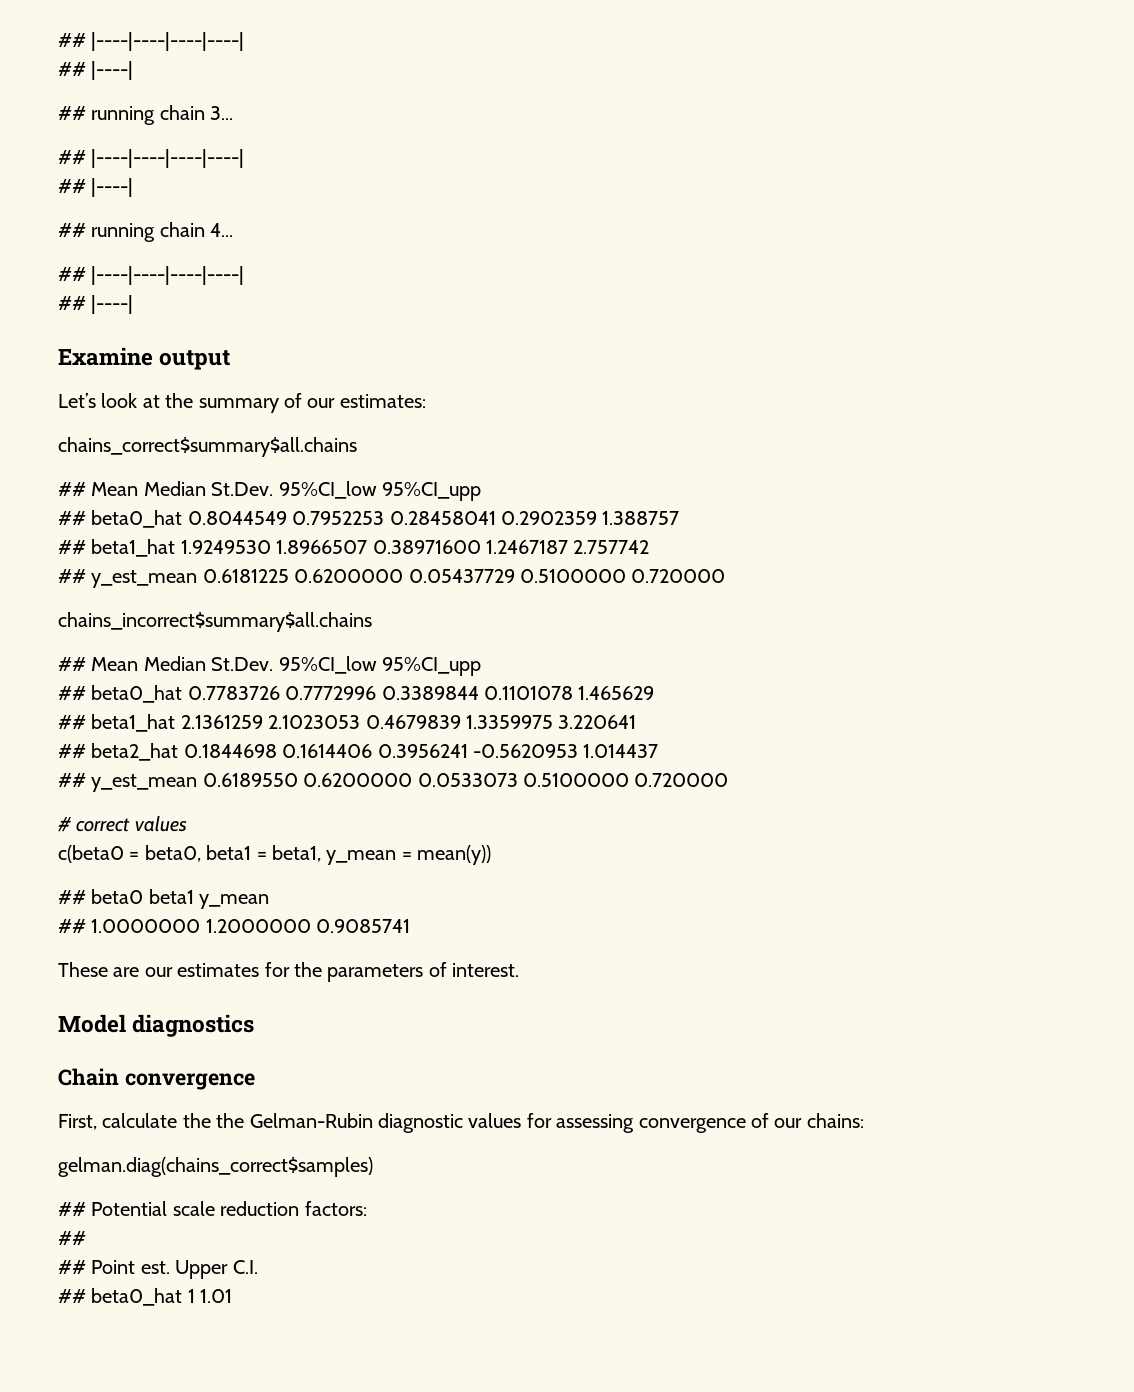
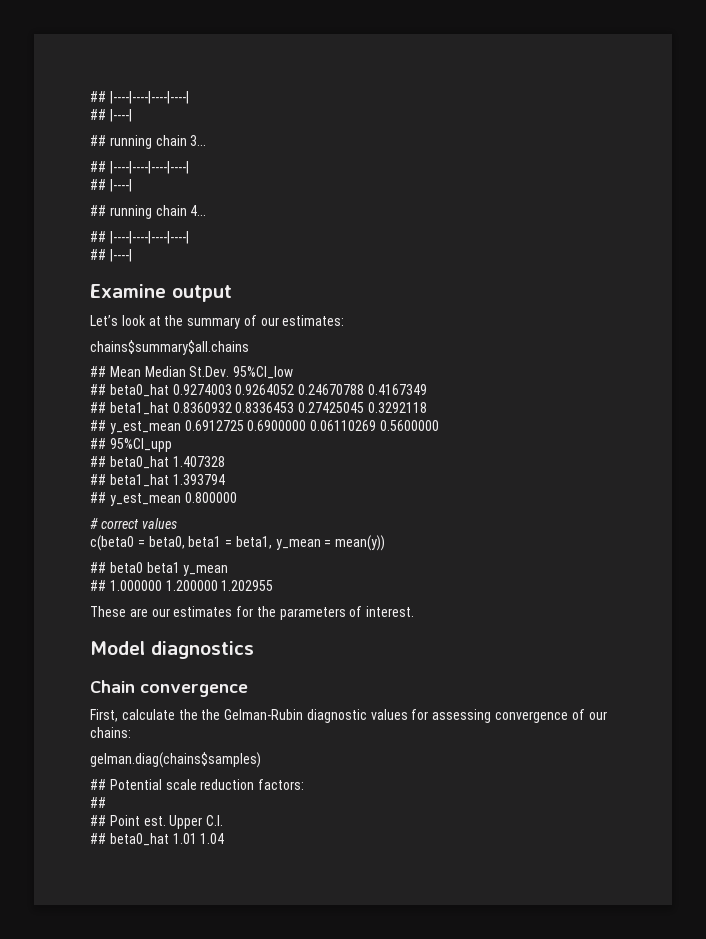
[58,437,357,457] [58,481,481,501] [58,510,680,528] [58,539,650,557] [58,569,726,588] [58,612,372,632] [58,656,481,676] [58,685,655,703] [58,714,637,732] [58,743,659,761] [58,773,729,792] chains_correct$summary$all.chains // ## Mean Median St.Dev. 95%CI_low 95%CI_upp // ## beta0_hat 0.8044549 0.7952253 0.28458041 0.2902359 1.388757 // ## beta1_hat 1.9249530 1.8966507 0.38971600 1.2467187 2.757742 // ## y_est_mean 0.6181225 0.6200000 0.05437729 0.5100000 0.720000 // chains_incorrect$summary$all.chains // ## Mean Median St.Dev. 95%CI_low 95%CI_upp // ## beta0_hat 0.7783726 0.7772996 0.3389844 0.1101078 1.465629 // ## beta1_hat 2.1361259 2.1023053 0.4679839 1.3359975 3.220641 // ## beta2_hat 0.1844698 0.1614406 0.3956241 -0.5620953 1.014437 // ## y_est_mean 0.6189550 0.6200000 0.0533073 0.5100000 0.720000 -> [90,340,249,355] [90,366,294,379] [90,384,427,397] [90,402,427,415] [90,420,439,434] [90,438,172,452] [90,456,225,469] [90,474,225,487] [90,492,237,506] chains$summary$all.chains // ## Mean Median St.Dev. 95%CI_low // ## beta0_hat 0.9274003 0.9264052 0.24670788 0.4167349 // ## beta1_hat 0.8360932 0.8336453 0.27425045 0.3292118 // ## y_est_mean 0.6912725 0.6900000 0.06110269 0.5600000 // ## 95%CI_upp // ## beta0_hat 1.407328 // ## beta1_hat 1.393794 // ## y_est_mean 0.800000
[91,919,411,933] 1.0000000 1.2000000 0.9085741 -> [109,580,274,591] 1.000000 1.200000 1.202955
[58,1157,373,1177] gelman.diag(chains_correct$samples) -> [90,752,261,768] gelman.diag(chains$samples)
[187,1289,233,1303] 1 1.01 -> [172,833,225,844] 1.01 1.04

